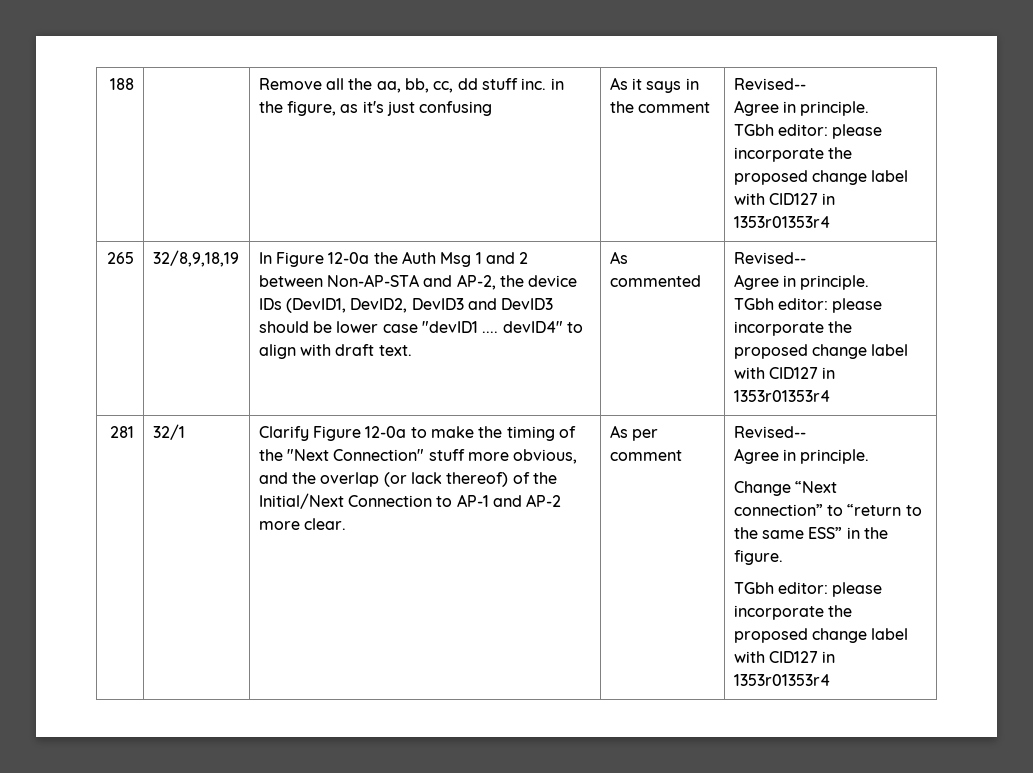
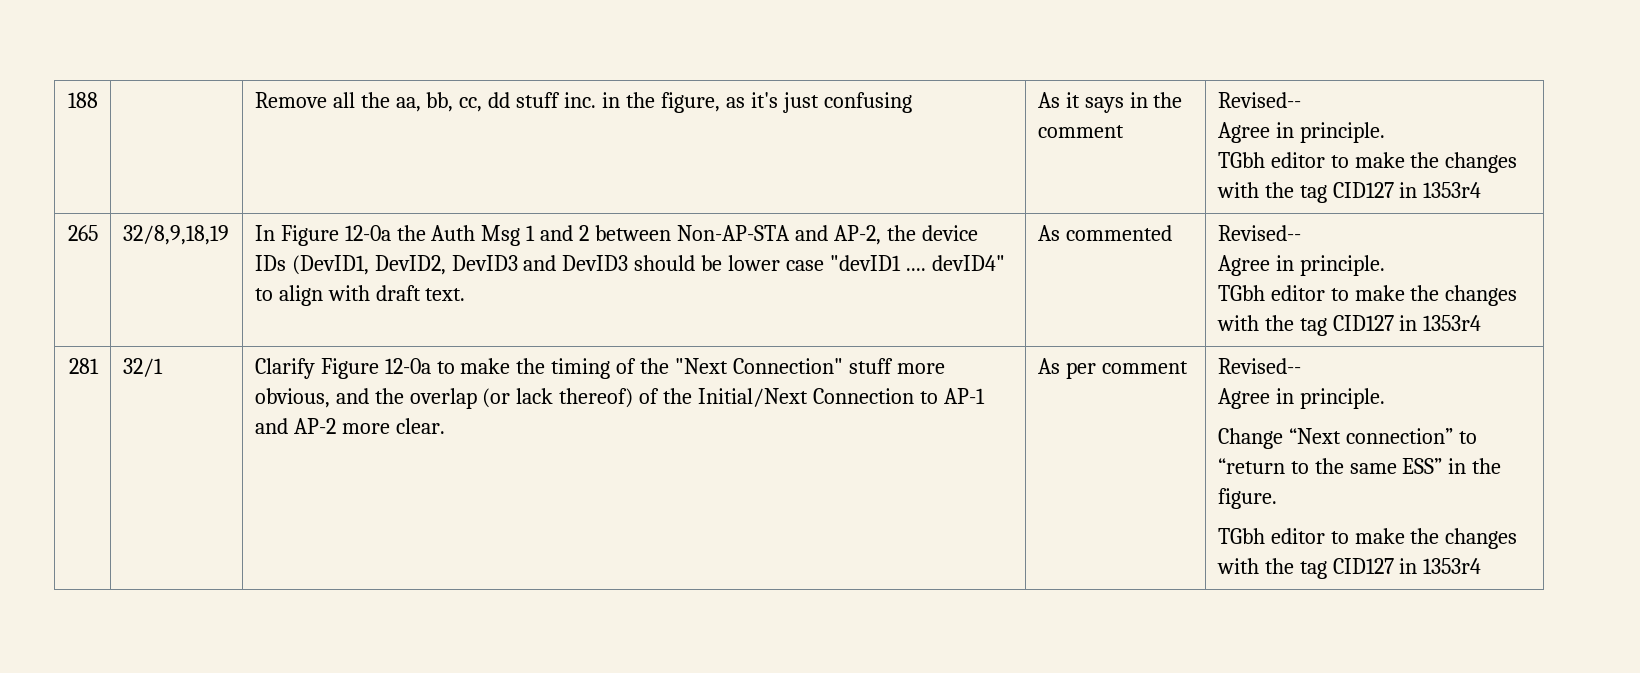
[778,124,883,139] [733,147,853,162] [733,170,909,185] [733,193,836,205] [733,216,830,228] editor: please incorporate the proposed change label with CID127 in 1353r01353r4 -> [1270,152,1518,173] [1216,182,1482,203] editor to make the changes with the tag CID127 in 1353r4
[778,298,883,313] [733,321,853,336] [733,344,909,359] [733,367,836,379] [733,390,830,402] editor: please incorporate the proposed change label with CID127 in 1353r01353r4 -> [1270,285,1518,306] [1216,315,1482,336] editor to make the changes with the tag CID127 in 1353r4
[778,582,883,597] [733,605,853,620] [733,628,909,643] [733,651,836,663] [733,674,830,686] editor: please incorporate the proposed change label with CID127 in 1353r01353r4 -> [1270,528,1518,549] [1216,558,1482,579] editor to make the changes with the tag CID127 in 1353r4

